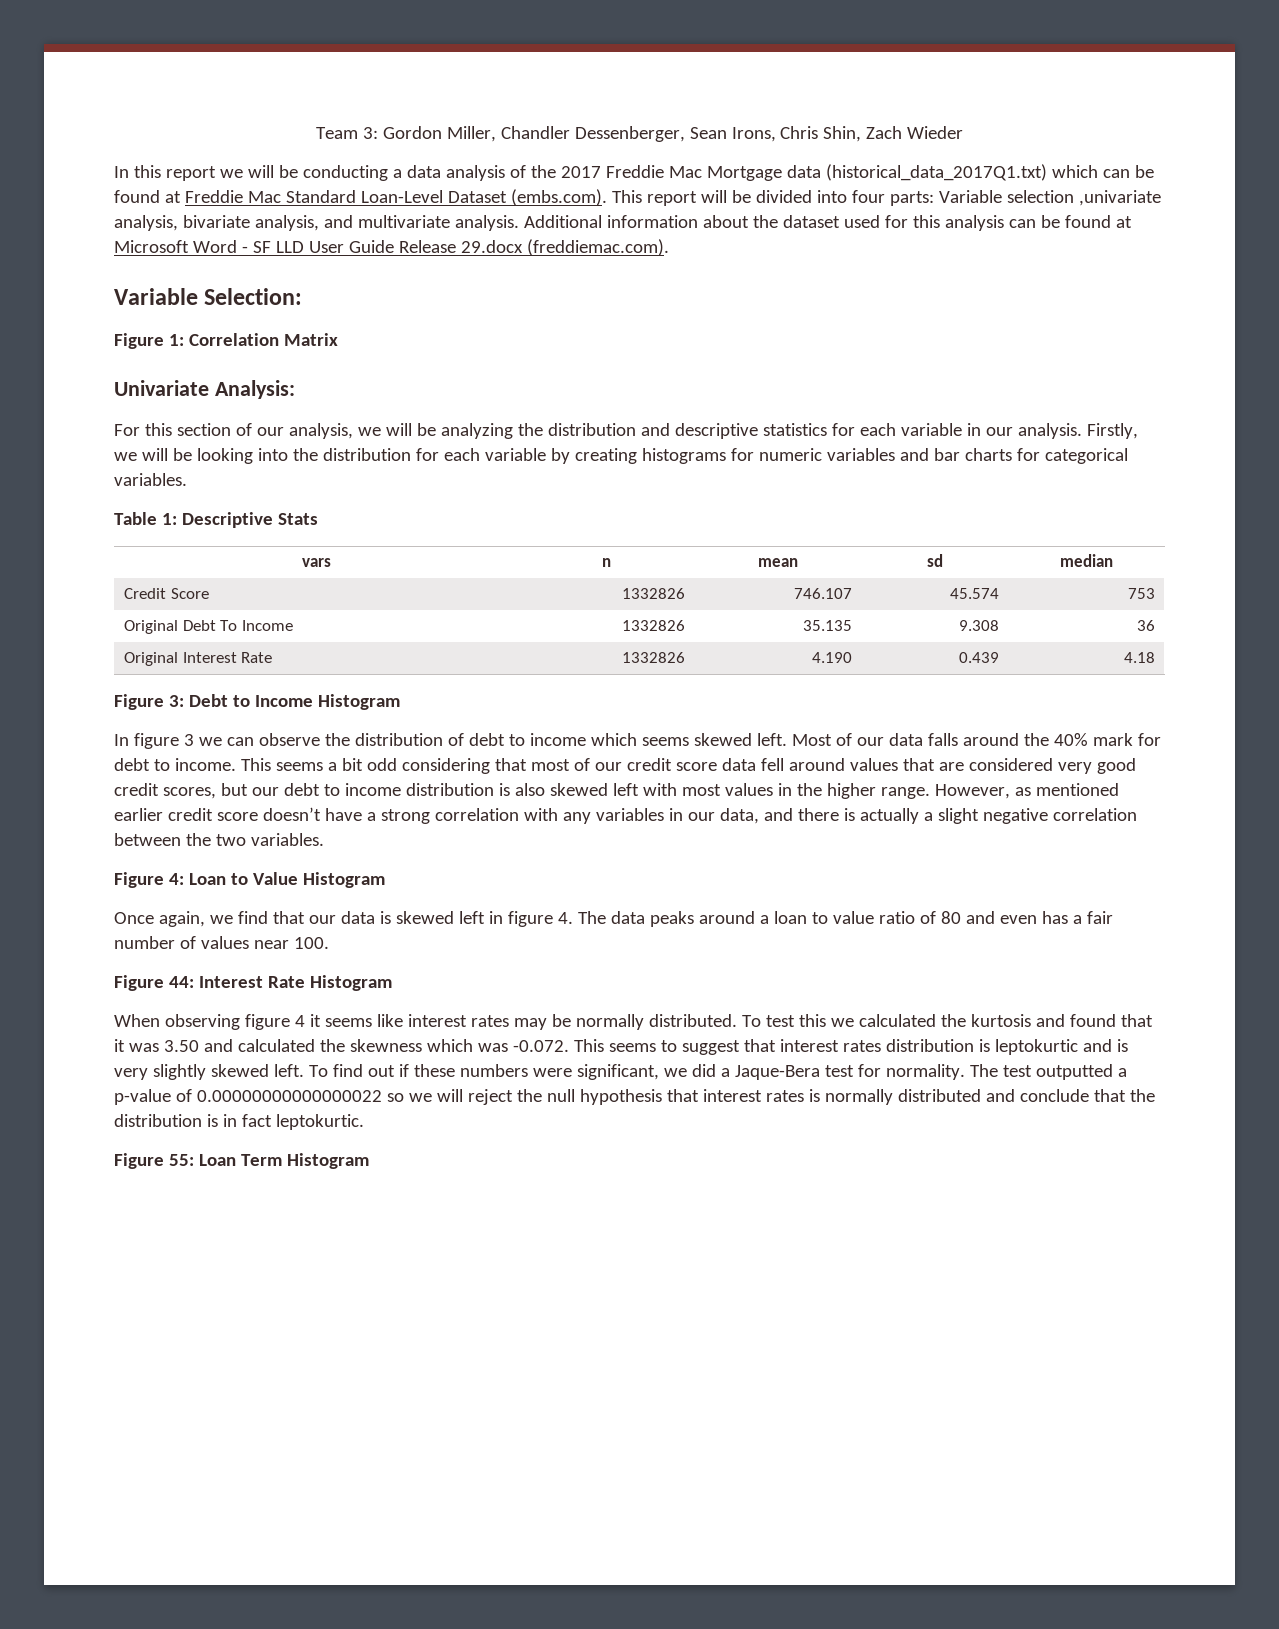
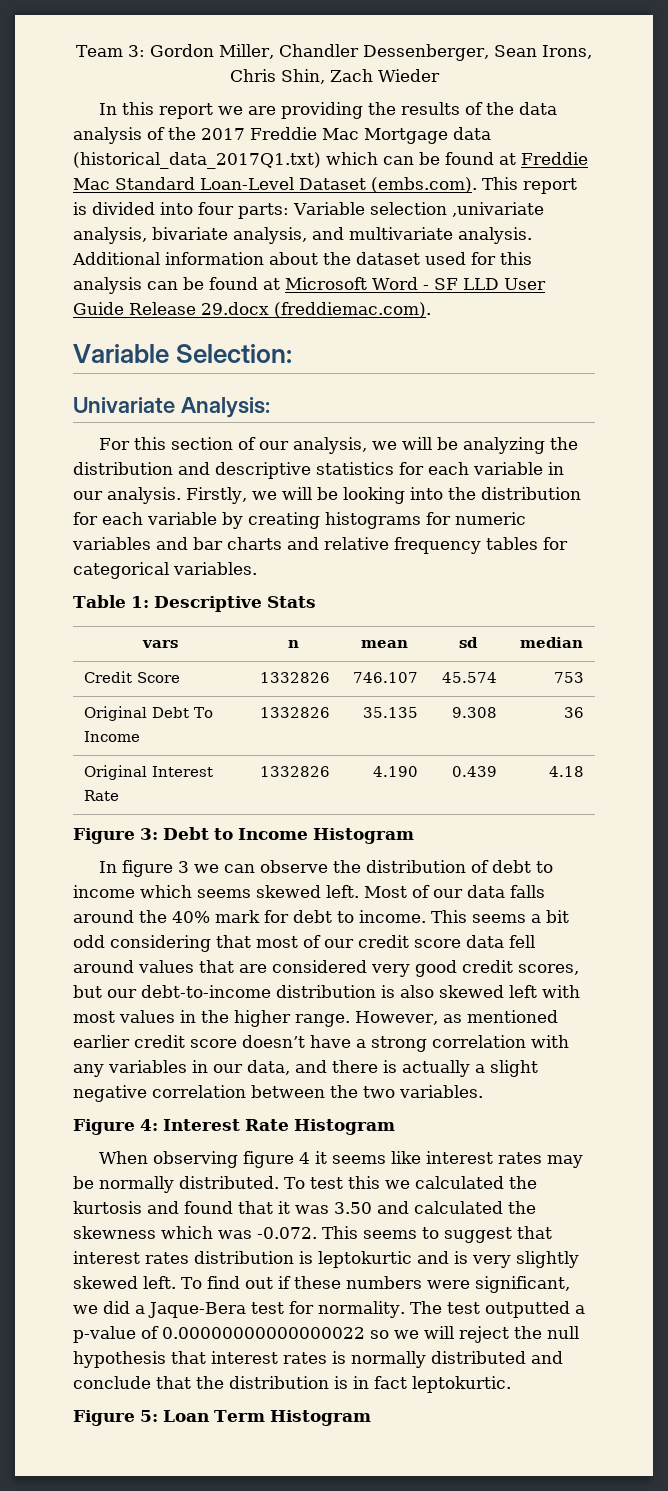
[247,165,402,181] will be conducting a -> [247,102,514,119] are providing the results of the
[700,190,751,203] will be -> [73,202,87,215] is
[114,333,338,349] // Figure 1: Correlation Matrix -> (293, 353) none
(1012, 454) none -> [287,537,538,554] and relative frequency tables
[283,783,401,796] debt to income -> [141,985,271,998] debt-to-income
[188,872,385,888] [114,911,1113,927] [114,936,329,949] [114,975,194,991] Loan to Value Histogram // Once again, we find that our data is skewed left in figure 4. The data peaks around a loan to value ratio of 80 and even has a fair number of values near 100. // Figure 44: -> (158, 1125) none
[168,1154,194,1166] 55: -> [140,1410,158,1422] 5:

